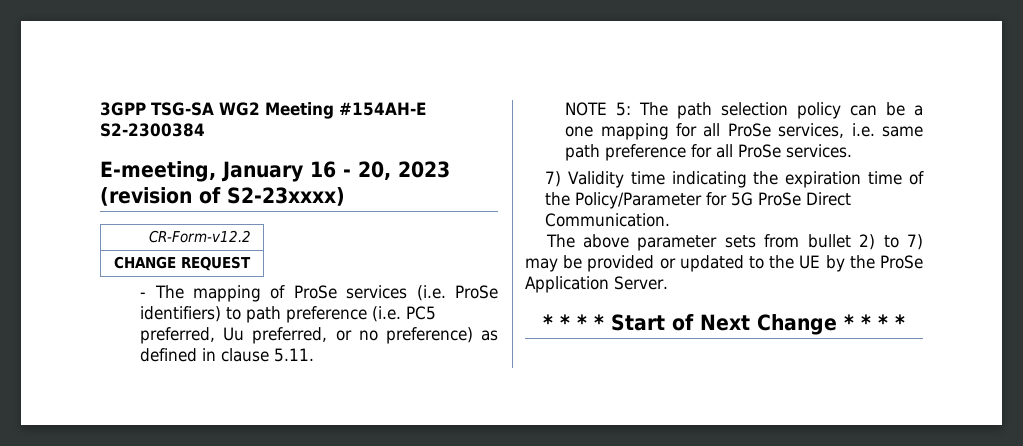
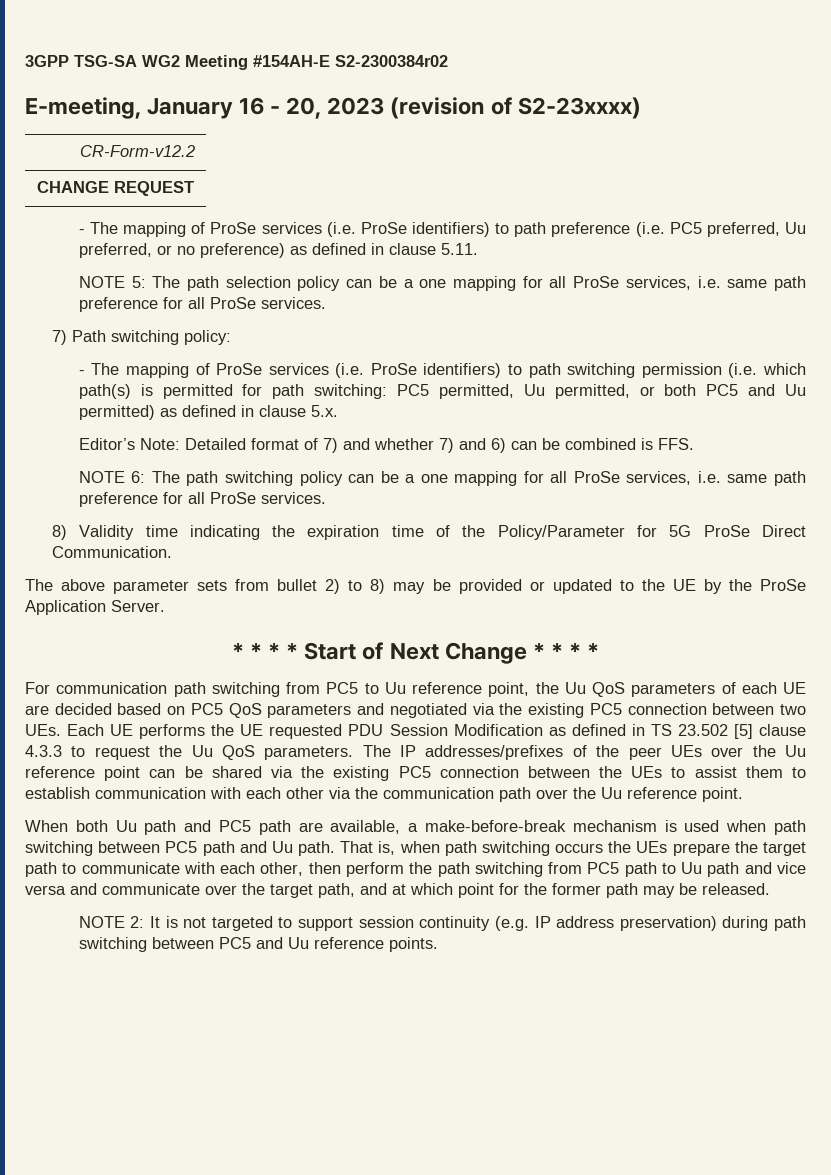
[100,123,205,137] S2-2300384 -> [335,55,448,67] S2-2300384r02
(562, 179) none -> [71,330,231,345] [78,363,806,378] [78,384,807,399] [78,405,338,420] [78,438,694,453] [78,471,806,486] [78,492,326,507] [51,525,67,540] Path switching policy: // - The mapping of ProSe services (i.e. ProSe identifiers) to path switching permission (i.e. which path(s) is permitted for path switching: PC5 permitted, Uu permitted, or both PC5 and Uu permitted) as defined in clause 5.x. // Editor’s Note: Detailed format of 7) and whether 7) and 6) can be combined is FFS. // NOTE 6: The path switching policy can be a one mapping for all ProSe services, i.e. same path preference for all ProSe services. // 8)
[907,234,923,250] 7) -> [370,579,386,594] 8)
(905, 322) none -> [25,682,806,697] [25,703,807,718] [25,724,806,739] [25,745,806,760] [25,766,806,781] [25,787,743,802] [25,820,806,835] [25,841,806,856] [25,862,807,877] [25,883,770,898] [78,916,806,931] [78,937,438,952] // For communication path switching from PC5 to Uu reference point, the Uu QoS parameters of each UE are decided based on PC5 QoS parameters and negotiated via the existing PC5 connection between two UEs. Each UE performs the UE requested PDU Session Modification as defined in TS 23.502 [5] clause 4.3.3 to request the Uu QoS parameters. The IP addresses/prefixes of the peer UEs over the Uu reference point can be shared via the existing PC5 connection between the UEs to assist them to establish communication with each other via the communication path over the Uu reference point. // When both Uu path and PC5 path are available, a make-before-break mechanism is used when path switching between PC5 path and Uu path. That is, when path switching occurs the UEs prepare the target path to communicate with each other, then perform the path switching from PC5 path to Uu path and vice versa and communicate over the target path, and at which point for the former path may be released. // NOTE 2: It is not targeted to support session continuity (e.g. IP address preservation) during path switching between PC5 and Uu reference points.

